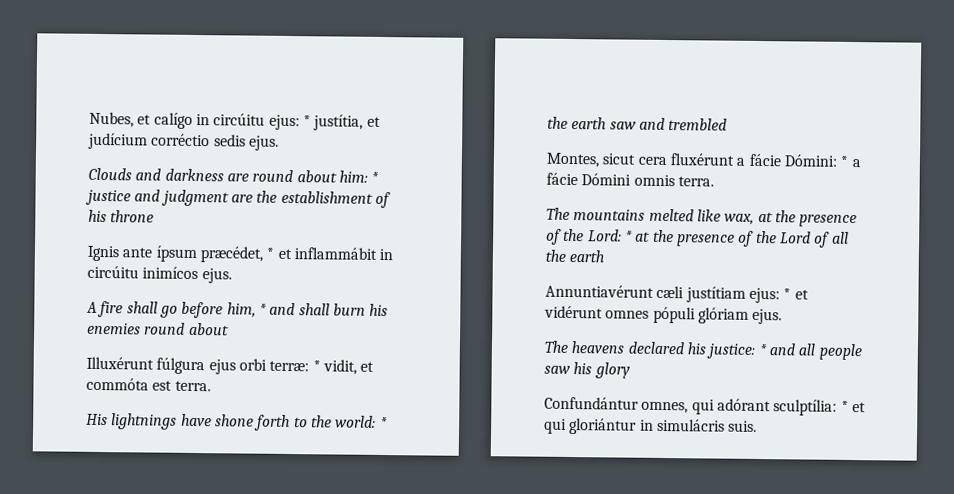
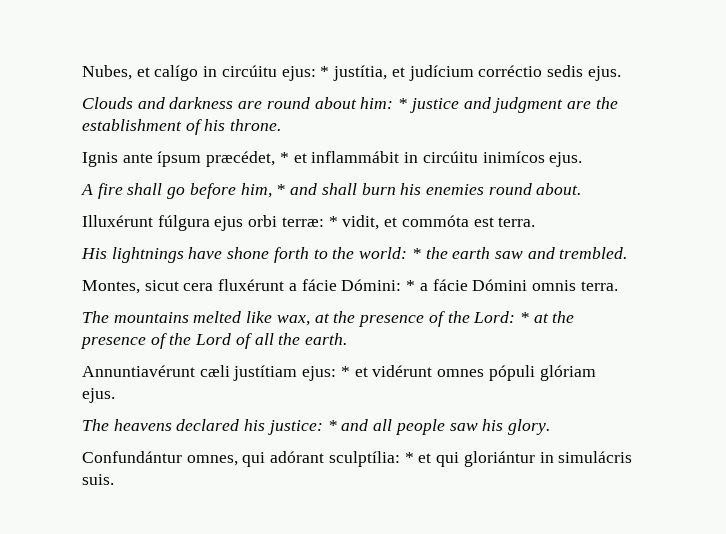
[110,210,155,223] throne -> [230,119,282,131] throne.
[188,322,229,336] about -> [536,183,582,195] about.
[668,118,728,131] trembled -> [559,247,628,259] trembled.
[569,249,605,263] earth -> [305,333,348,345] earth.
[594,362,630,379] glory -> [507,419,550,435] glory.

